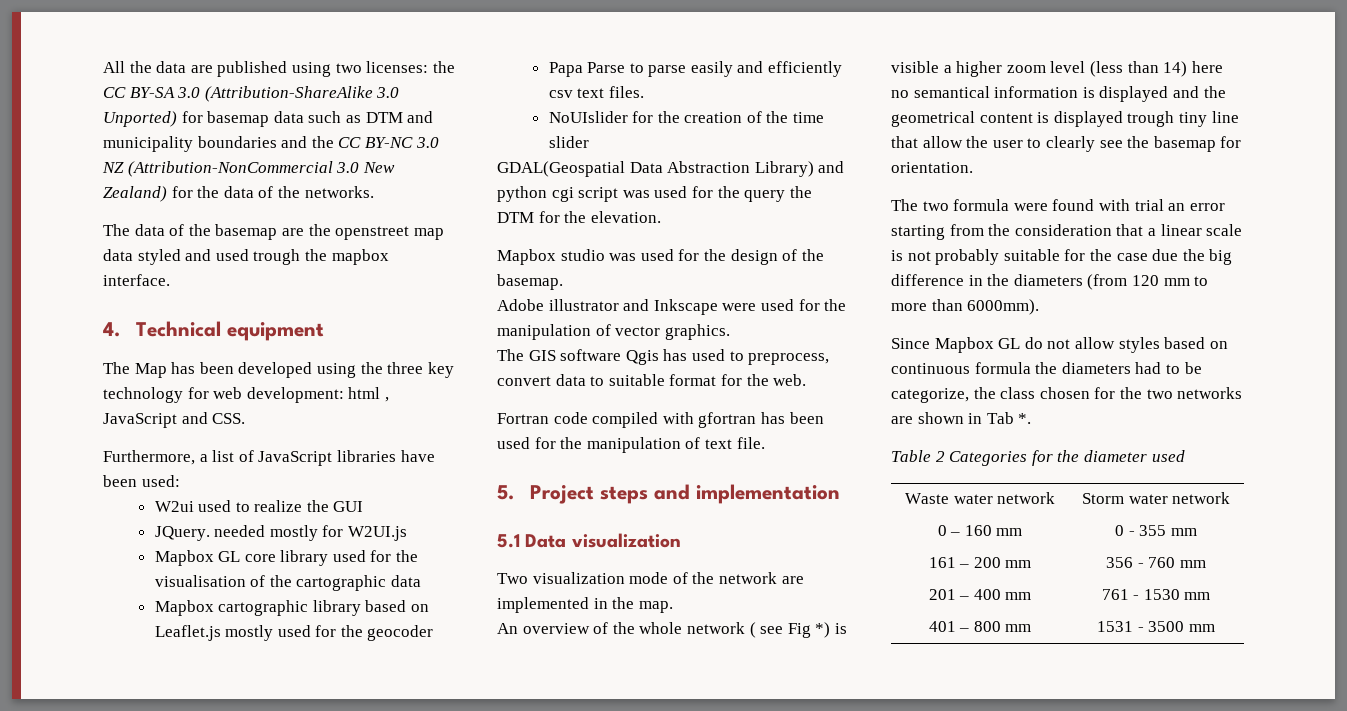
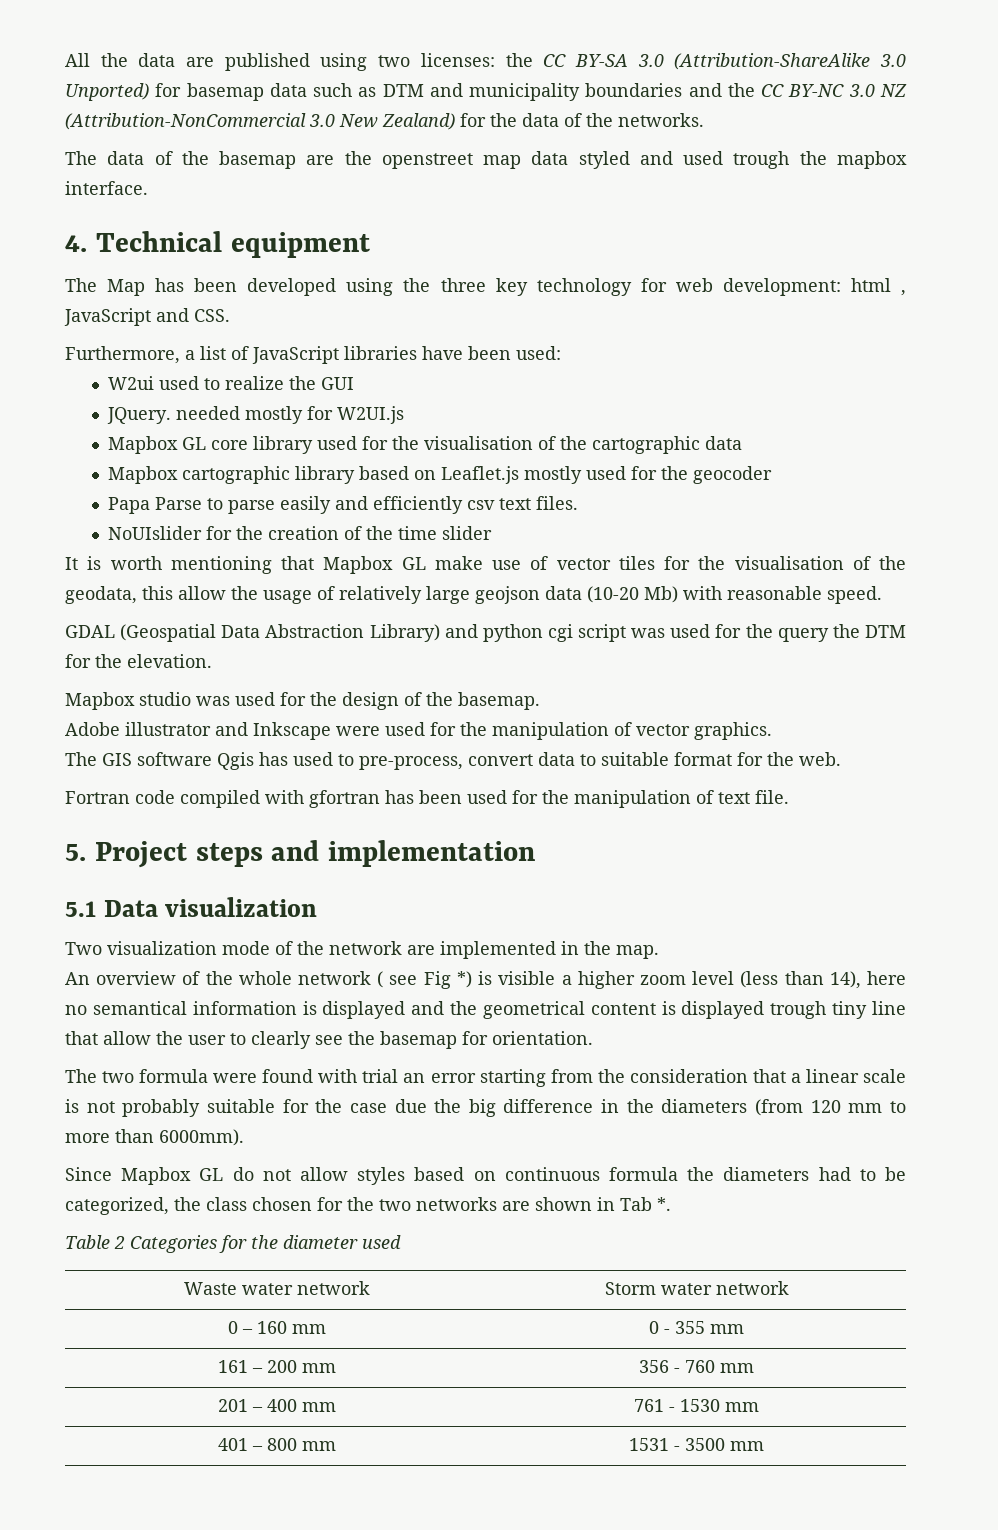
[497,161,625,177] GDAL(Geospatial -> [65,556,906,574] [65,586,882,604] [65,624,217,642] It is worth mentioning that Mapbox GL make use of vector tiles for the visualisation of the geodata, this allow the usage of relatively large geojson data (10-20 Mb) with reasonable speed. // GDAL (Geospatial
[748,353,830,365] preprocess, -> [359,756,463,770] pre-process,
[1163,61,1188,77] 14) -> [829,971,861,989] 14),
[891,388,969,403] categorize, -> [65,1197,169,1215] categorized,

